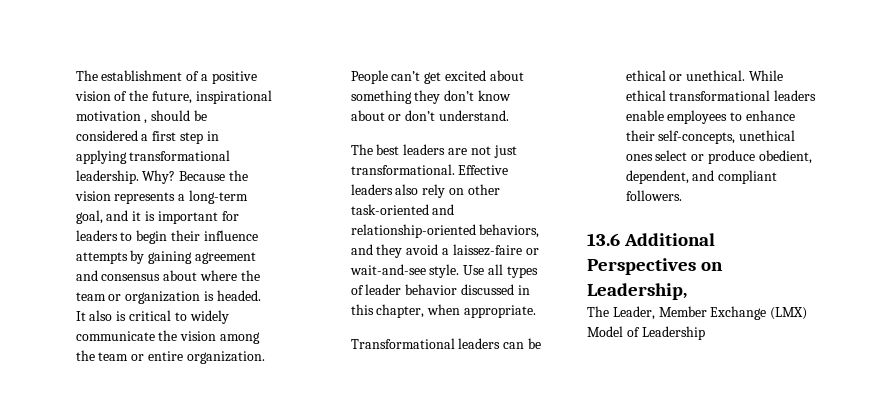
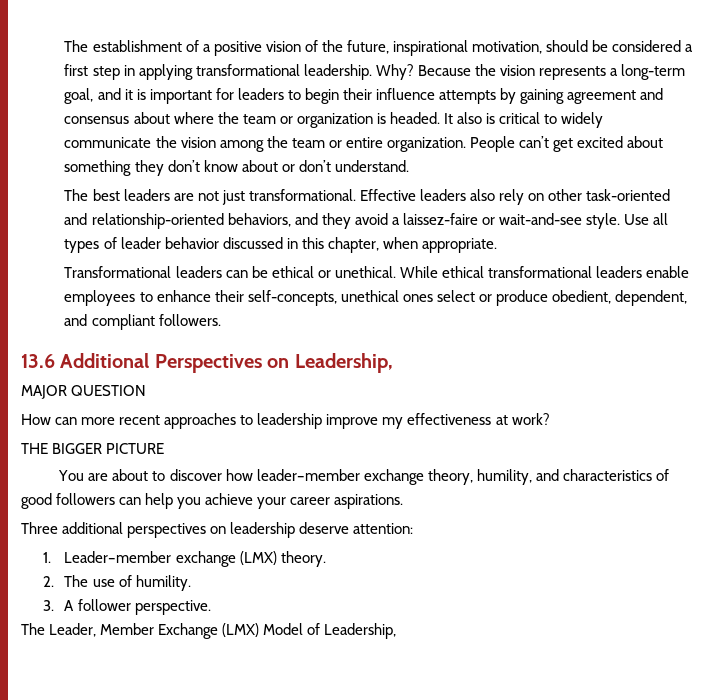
[75,111,148,124] motivation , -> [471,41,542,54] motivation,
(687, 291) none -> [21,385,147,399] [21,413,550,429] [21,443,165,454] [58,469,669,485] [21,493,404,509] [21,522,414,538] [42,551,326,567] [42,575,191,591] [42,599,211,615] // MAJOR QUESTION // How can more recent approaches to leadership improve my effectiveness at work? // THE BIGGER PICTURE // You are about to discover how leader–member exchange theory, humility, and characteristics of good followers can help you achieve your career aspirations. // Three additional perspectives on leadership deserve attention: // 1. Leader–member exchange (LMX) theory. // 2. The use of humility. // 3. A follower perspective.
[641,326,705,340] Leadership -> [324,623,397,639] Leadership,

